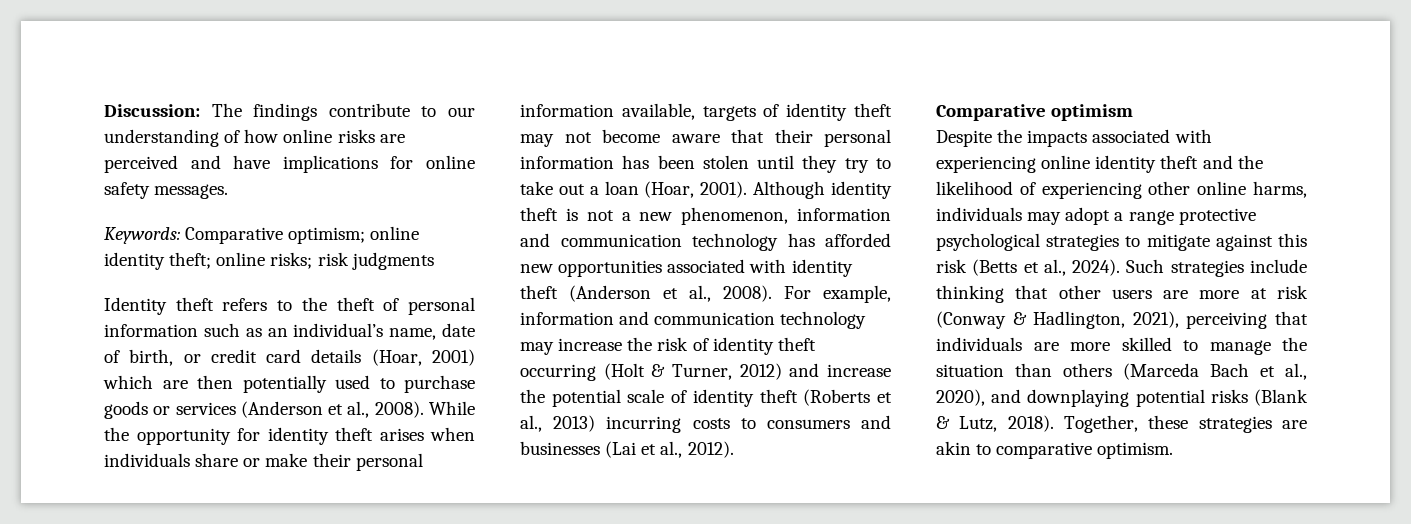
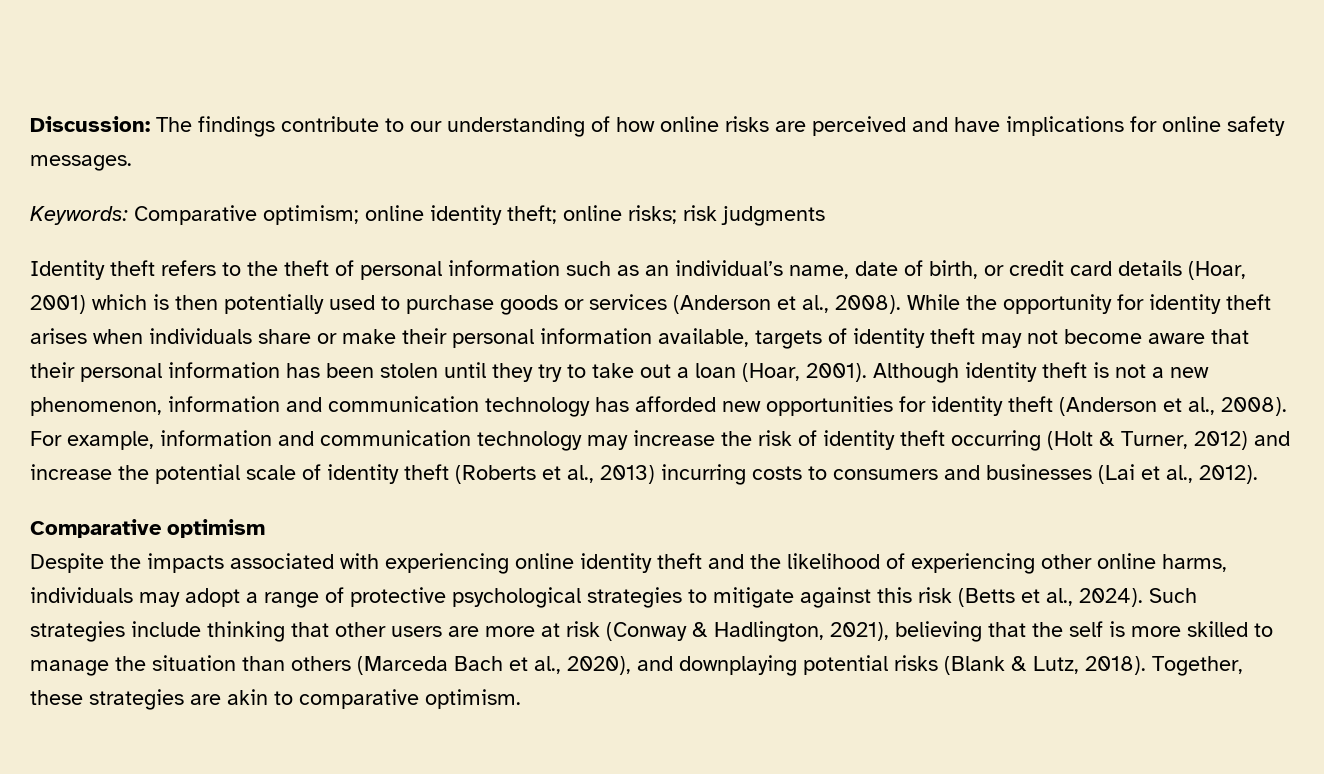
[162,380,188,389] are -> [153,294,169,310] is
[667,259,787,273] associated with -> [899,396,926,412] for
(1174, 217) none -> [325,587,344,603] of
[1186,311,1308,329] [936,337,1059,351] perceiving that individuals are -> [895,621,1125,642] believing that the self is

